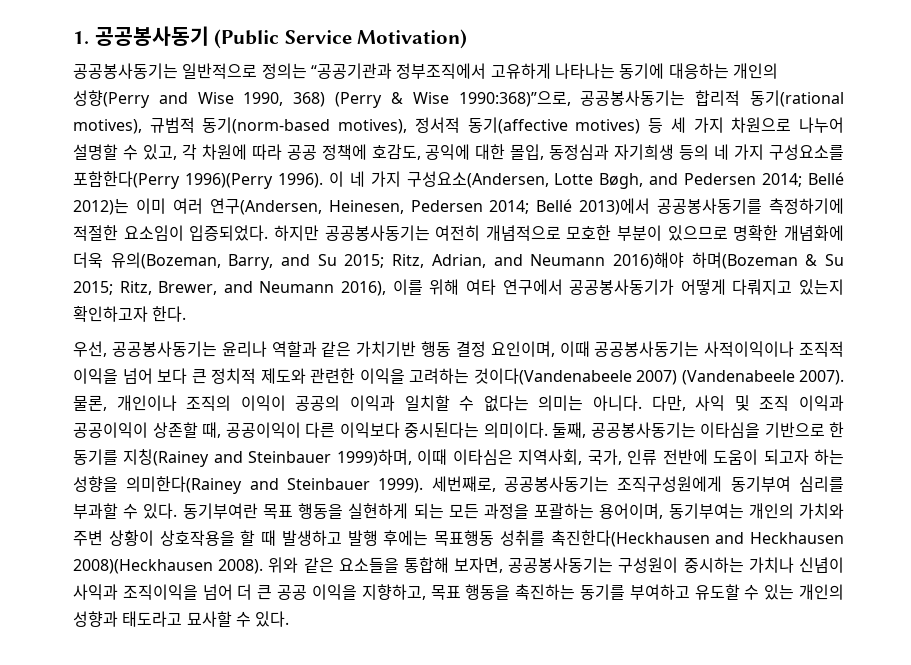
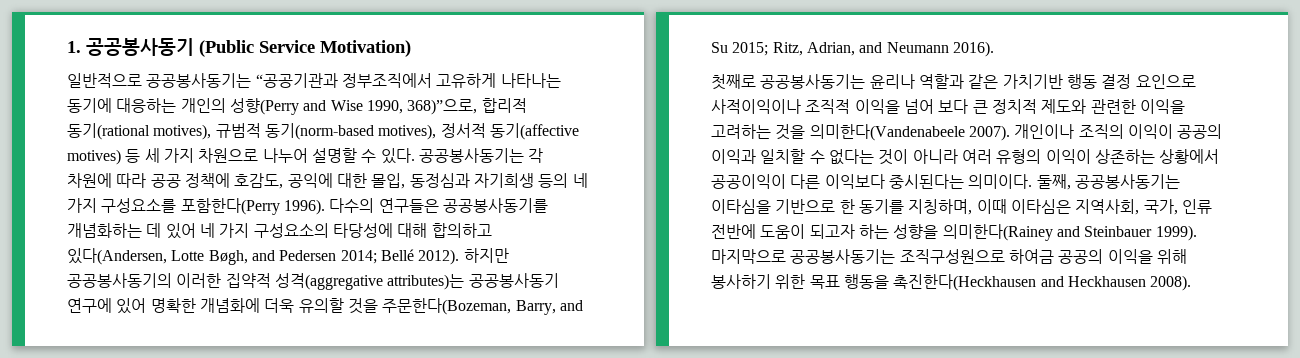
[73,63,307,79] 공공봉사동기는 일반적으로 정의는 -> [67,73,252,88] 일반적으로 공공봉사동기는
[293,90,686,108] 368) (Perry & Wise 1990:368)”으로, 공공봉사동기는 -> [407,99,478,115] 368)”으로,
[142,144,177,160] 있고, -> [380,148,524,164] 있다. 공공봉사동기는
[184,171,549,189] 1996)(Perry 1996). 이 네 가지 구성요소(Andersen, -> [283,198,548,215] [67,223,492,239] [67,248,167,265] 1996). 다수의 연구들은 공공봉사동기를 개념화하는 데 있어 네 가지 구성요소의 타당성에 대해 합의하고 있다(Andersen,
[73,198,845,215] [73,225,844,241] [73,252,221,269] 2012)는 이미 여러 연구(Andersen, Heinesen, Pedersen 2014; Bellé 2013)에서 공공봉사동기를 측정하기에 적절한 요소임이 입증되었다. 하지만 공공봉사동기는 여전히 개념적으로 모호한 부분이 있으므로 명확한 개념화에 더욱 유의(Bozeman, -> [418,248,509,265] [67,273,559,290] [67,298,512,315] 2012). 하지만 공공봉사동기의 이러한 집약적 성격(aggregative attributes)는 공공봉사동기 연구에 있어 명확한 개념화에 더욱 유의할 것을 주문한다(Bozeman,
[612,252,845,269] [73,279,845,296] [73,306,187,322] [73,341,107,357] 2016)해야 하며(Bozeman & Su 2015; Ritz, Brewer, and Neumann 2016), 이를 위해 여타 연구에서 공공봉사동기가 어떻게 다뤄지고 있는지 확인하고자 한다. // 우선, -> [952,41,994,57] [711,74,756,90] 2016). // 첫째로
[490,341,700,357] 요인이며, 이때 공공봉사동기는 -> [1135,74,1196,89] 요인으로
[473,368,844,385] [73,395,107,411] 것이다(Vandenabeele 2007) (Vandenabeele 2007). 물론, -> [775,124,1010,141] 것을 의미한다(Vandenabeele 2007).
[538,395,845,411] [73,422,221,438] 의미는 아니다. 다만, 사익 및 조직 이익과 공공이익이 상존할 때, -> [878,149,1220,165] 것이 아니라 여러 유형의 이익이 상존하는 상황에서
[123,449,412,467] 지칭(Rainey and Steinbauer 1999)하며, -> [908,199,973,215] 지칭하며,
[431,476,845,492] [73,503,844,519] [73,530,844,547] [73,557,844,574] [73,584,844,600] [73,611,290,627] 세번째로, 공공봉사동기는 조직구성원에게 동기부여 심리를 부과할 수 있다. 동기부여란 목표 행동을 실현하게 되는 모든 과정을 포괄하는 용어이며, 동기부여는 개인의 가치와 주변 상황이 상호작용을 할 때 발생하고 발행 후에는 목표행동 성취를 촉진한다(Heckhausen and Heckhausen 2008)(Heckhausen 2008). 위와 같은 요소들을 통합해 보자면, 공공봉사동기는 구성원이 중시하는 가치나 신념이 사익과 조직이익을 넘어 더 큰 공공 이익을 지향하고, 목표 행동을 촉진하는 동기를 부여하고 유도할 수 있는 개인의 성향과 태도라고 묘사할 수 있다. -> [711,249,1187,264] [711,274,1192,291] 마지막으로 공공봉사동기는 조직구성원으로 하여금 공공의 이익을 위해 봉사하기 위한 목표 행동을 촉진한다(Heckhausen and Heckhausen 2008).

